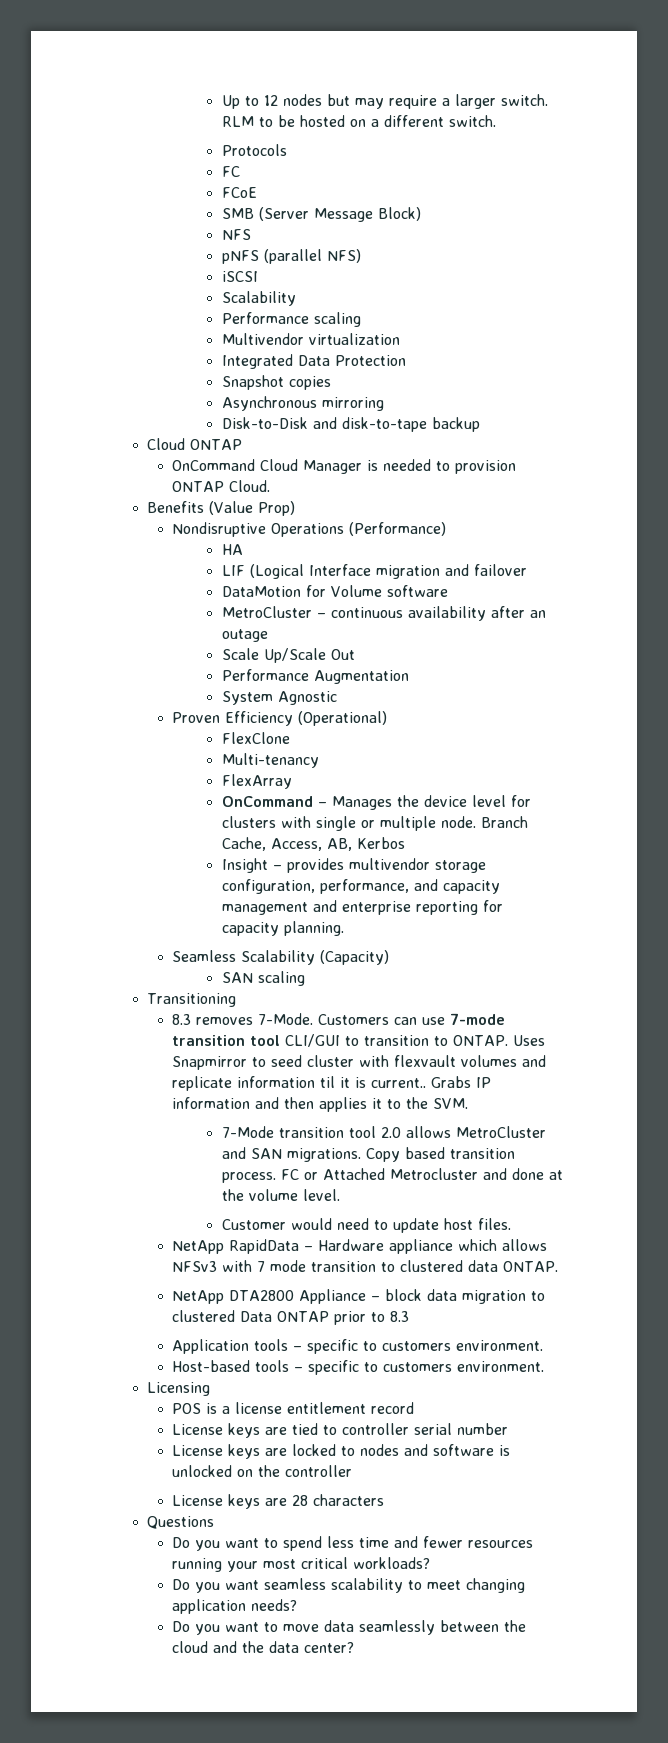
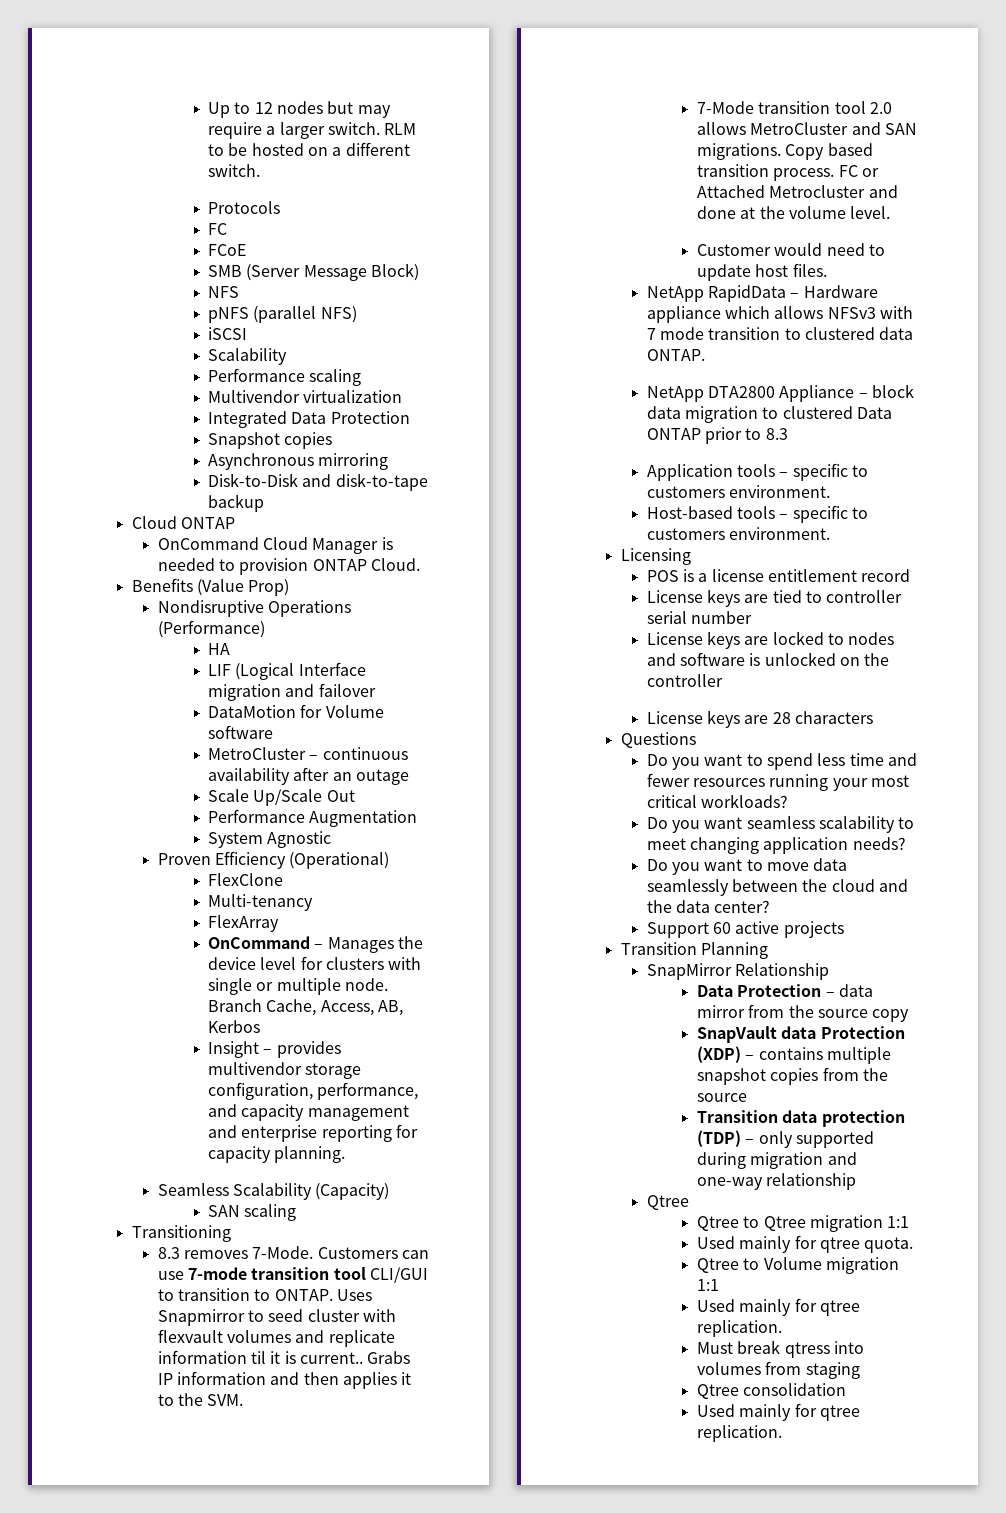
(355, 1647) none -> [646,921,844,938] [620,942,768,959] [646,963,830,980] [696,984,873,997] [696,1004,910,1022] [696,1026,905,1043] [696,1046,891,1064] [696,1067,888,1085] [696,1093,747,1102] [696,1110,905,1127] [696,1130,874,1148] [696,1152,857,1169] [696,1173,857,1190] [646,1195,689,1210] [696,1215,910,1232] [696,1235,914,1253] [696,1257,899,1274] [696,1279,719,1291] [696,1298,860,1316] [696,1320,782,1337] [696,1340,864,1358] [696,1361,860,1379] [696,1383,847,1399] [696,1403,860,1421] [696,1425,782,1442] // Support 60 active projects // Transition Planning // SnapMirror Relationship // Data Protection – data mirror from the source copy // SnapVault data Protection (XDP) – contains multiple snapshot copies from the source // Transition data protection (TDP) – only supported during migration and one-way relationship // Qtree // Qtree to Qtree migration 1:1 // Used mainly for qtree quota. // Qtree to Volume migration 1:1 // Used mainly for qtree replication. // Must break qtress into volumes from staging // Qtree consolidation // Used mainly for qtree replication.

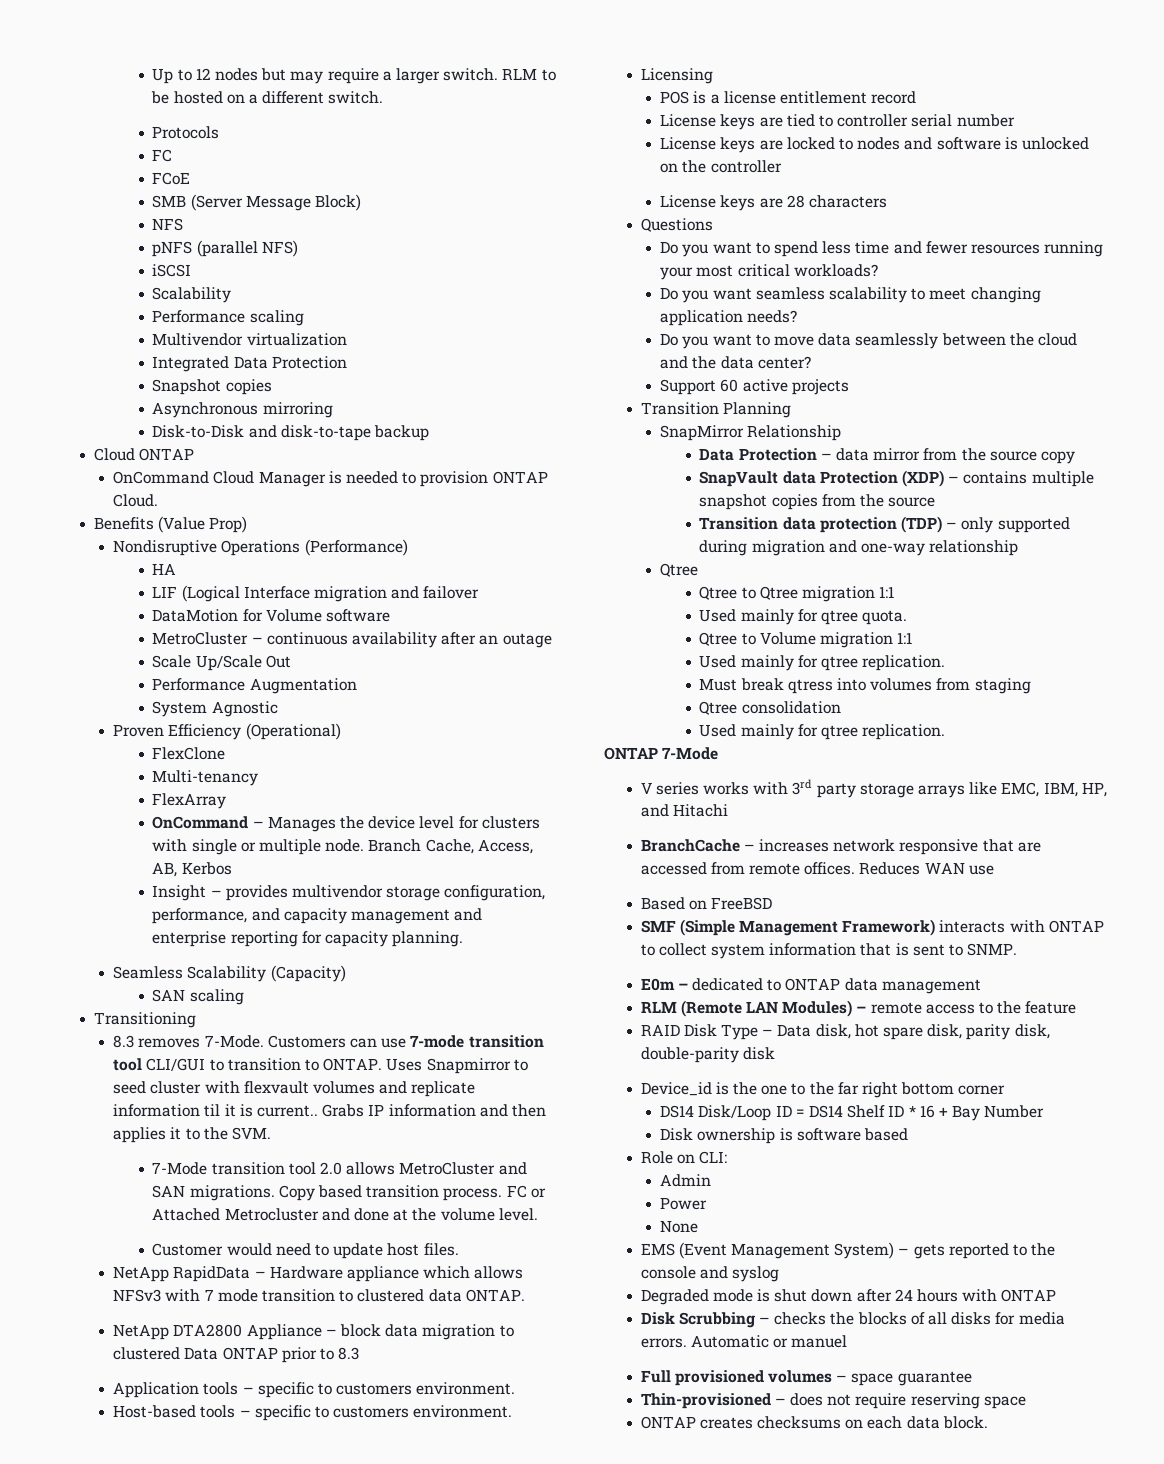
(782, 1433) none -> [604,747,719,760] [640,779,1107,798] [640,804,728,817] [640,839,1041,855] [640,862,994,875] [640,897,773,910] [640,919,1104,936] [640,943,1018,959] [640,978,981,994] [640,1000,1077,1017] [640,1024,1050,1040] [640,1047,775,1063] [640,1082,1006,1098] [660,1105,1045,1121] [660,1128,908,1144] [640,1151,728,1164] [660,1174,712,1187] [660,1197,708,1210] [660,1220,699,1233] [640,1242,1056,1259] [640,1266,780,1282] [640,1289,1057,1305] [640,1312,1065,1328] [640,1335,848,1348] [640,1370,972,1386] [640,1393,1026,1409] [640,1416,988,1429] // ONTAP 7-Mode // V series works with 3rd party storage arrays like EMC, IBM, HP, and Hitachi // BranchCache – increases network responsive that are accessed from remote offices. Reduces WAN use // Based on FreeBSD // SMF (Simple Management Framework) interacts with ONTAP to collect system information that is sent to SNMP. // E0m – dedicated to ONTAP data management // RLM (Remote LAN Modules) – remote access to the feature // RAID Disk Type – Data disk, hot spare disk, parity disk, double-parity disk // Device_id is the one to the far right bottom corner // DS14 Disk/Loop ID = DS14 Shelf ID * 16 + Bay Number // Disk ownership is software based // Role on CLI: // Admin // Power // None // EMS (Event Management System) – gets reported to the console and syslog // Degraded mode is shut down after 24 hours with ONTAP // Disk Scrubbing – checks the blocks of all disks for media errors. Automatic or manuel // Full provisioned volumes – space guarantee // Thin-provisioned – does not require reserving space // ONTAP creates checksums on each data block.

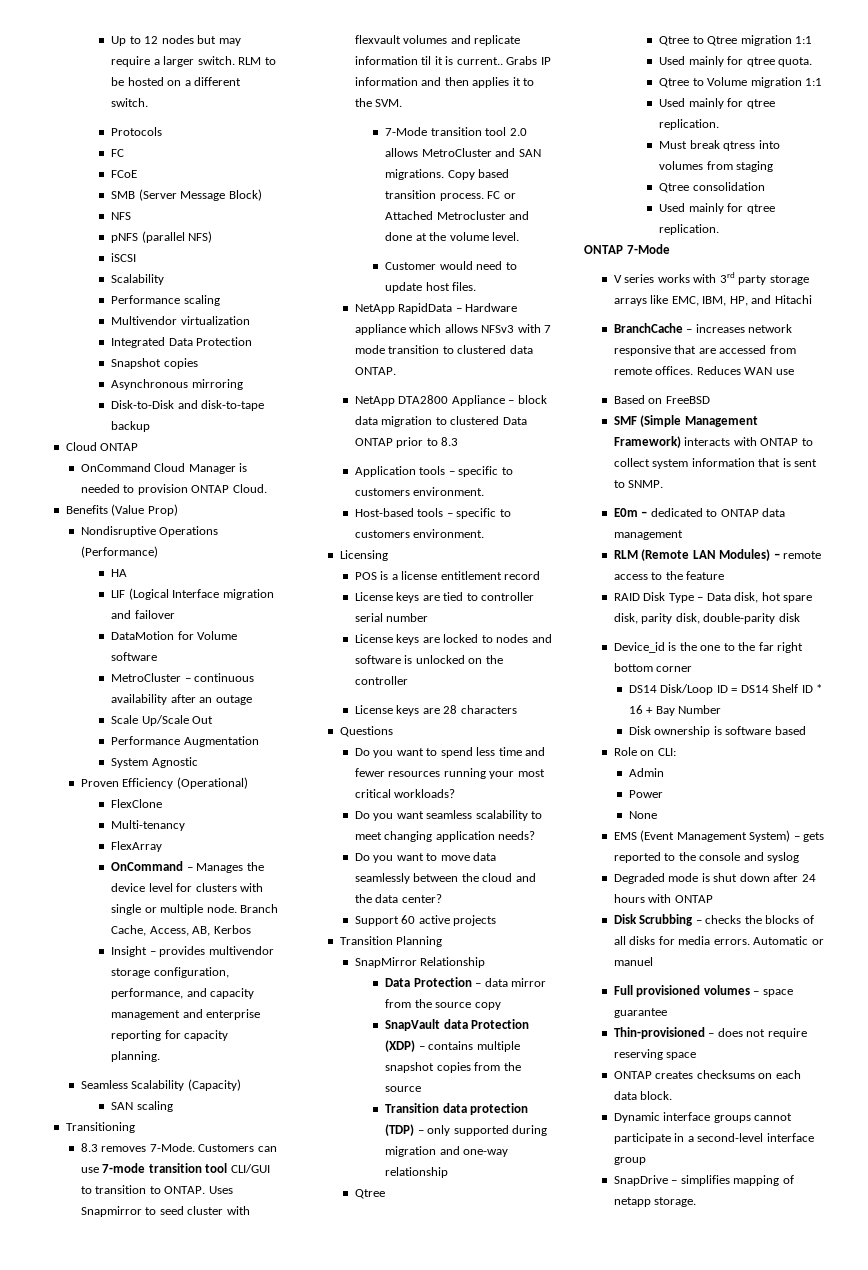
(988, 1422) none -> [613,1112,793,1123] [613,1133,814,1144] [613,1157,646,1165] [613,1175,794,1186] [613,1197,697,1207] // Dynamic interface groups cannot participate in a second-level interface group // SnapDrive – simplifies mapping of netapp storage.

